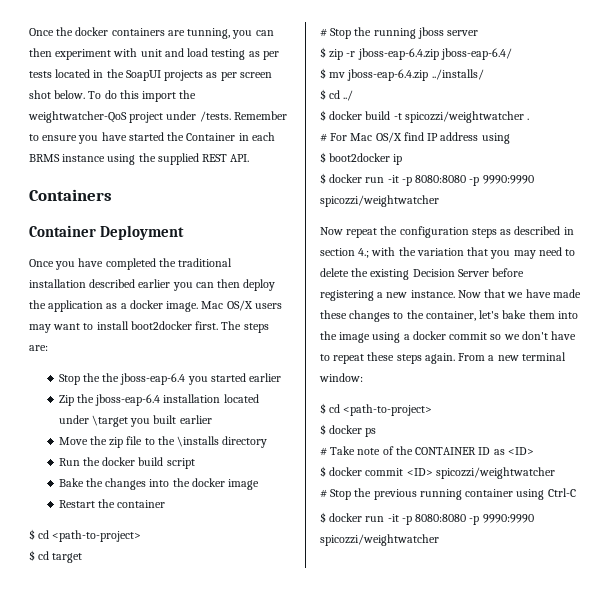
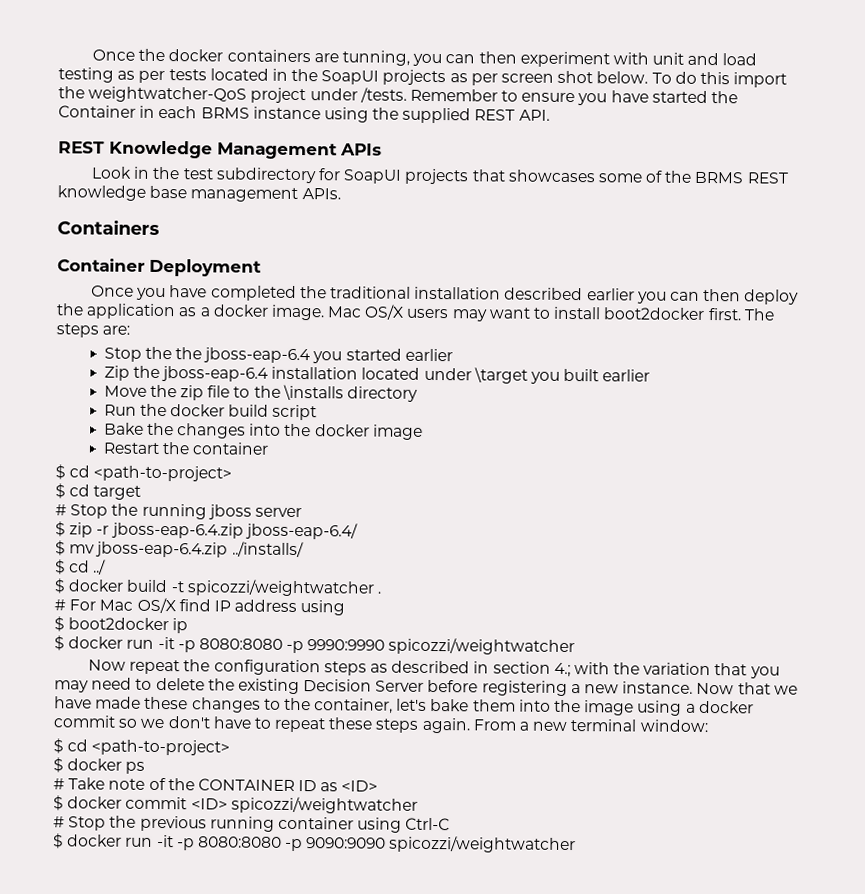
(250, 158) none -> [58,140,382,160] [91,166,789,185] [57,185,341,203] // REST Knowledge Management APIs // Look in the test subdirectory for SoapUI projects that showcases some of the BRMS REST knowledge base management APIs.
[482,514,534,523] 9990:9990 -> [306,837,387,849] 9090:9090

